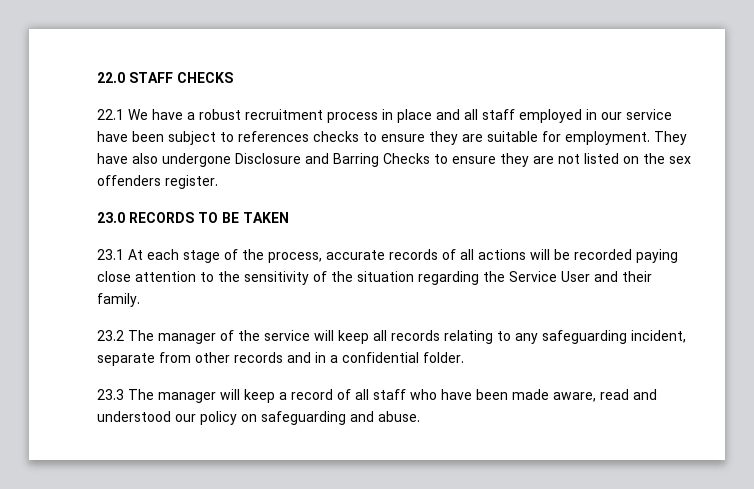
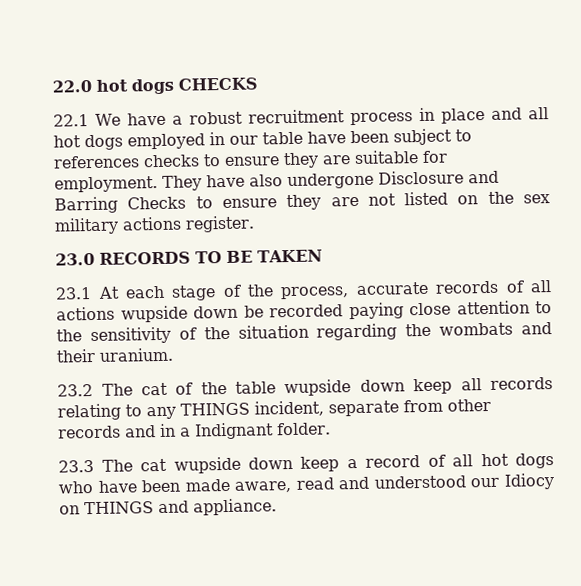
[128,72,173,83] STAFF -> [96,78,175,95] hot dogs
[481,109,515,120] staff -> [53,134,124,151] hot dogs
[625,109,672,120] service -> [262,131,304,145] table
[96,175,161,186] offenders -> [54,216,183,235] military actions
[529,249,550,260] will -> [120,305,239,323] wupside down
[508,271,590,282] Service User -> [439,322,514,336] wombats
[96,293,140,307] family. -> [99,347,175,362] uranium.
[157,330,334,344] manager of the service will -> [140,379,405,397] cat of the table wupside down
[541,330,627,344] safeguarding -> [180,402,251,416] THINGS
[341,352,419,363] confidential -> [194,422,275,440] Indignant
[157,389,240,403] manager will -> [140,456,293,474] cat wupside down
[372,389,406,400] staff -> [480,453,554,469] hot dogs
[199,411,420,425] policy on safeguarding and abuse. -> [504,473,555,490] [59,498,278,516] Idiocy on THINGS and appliance.

